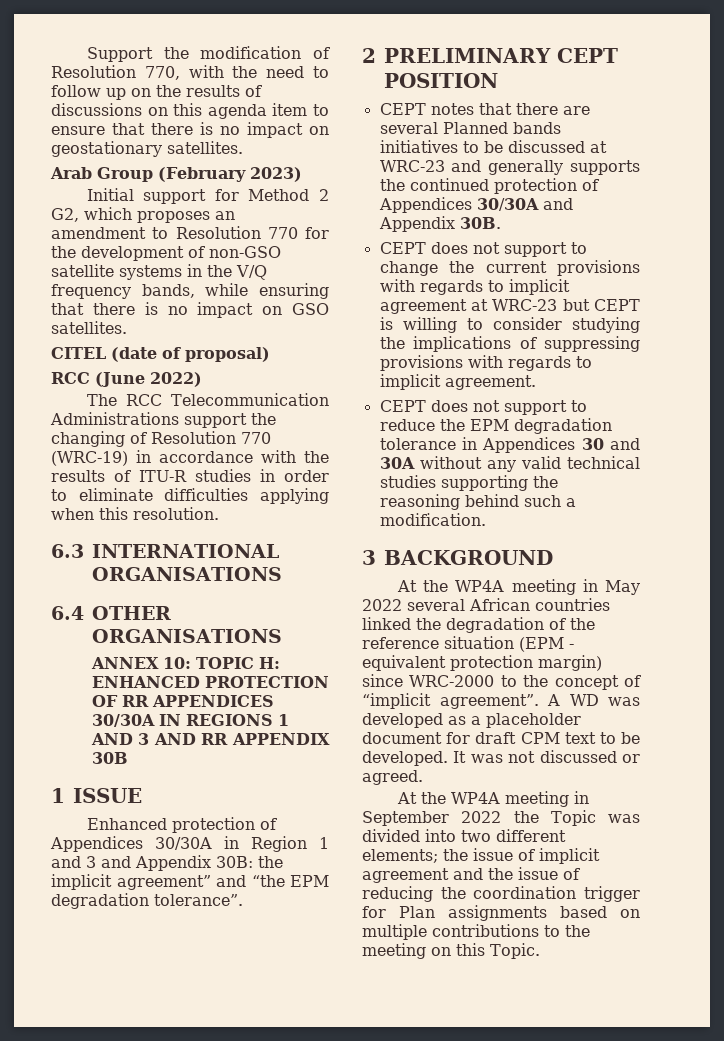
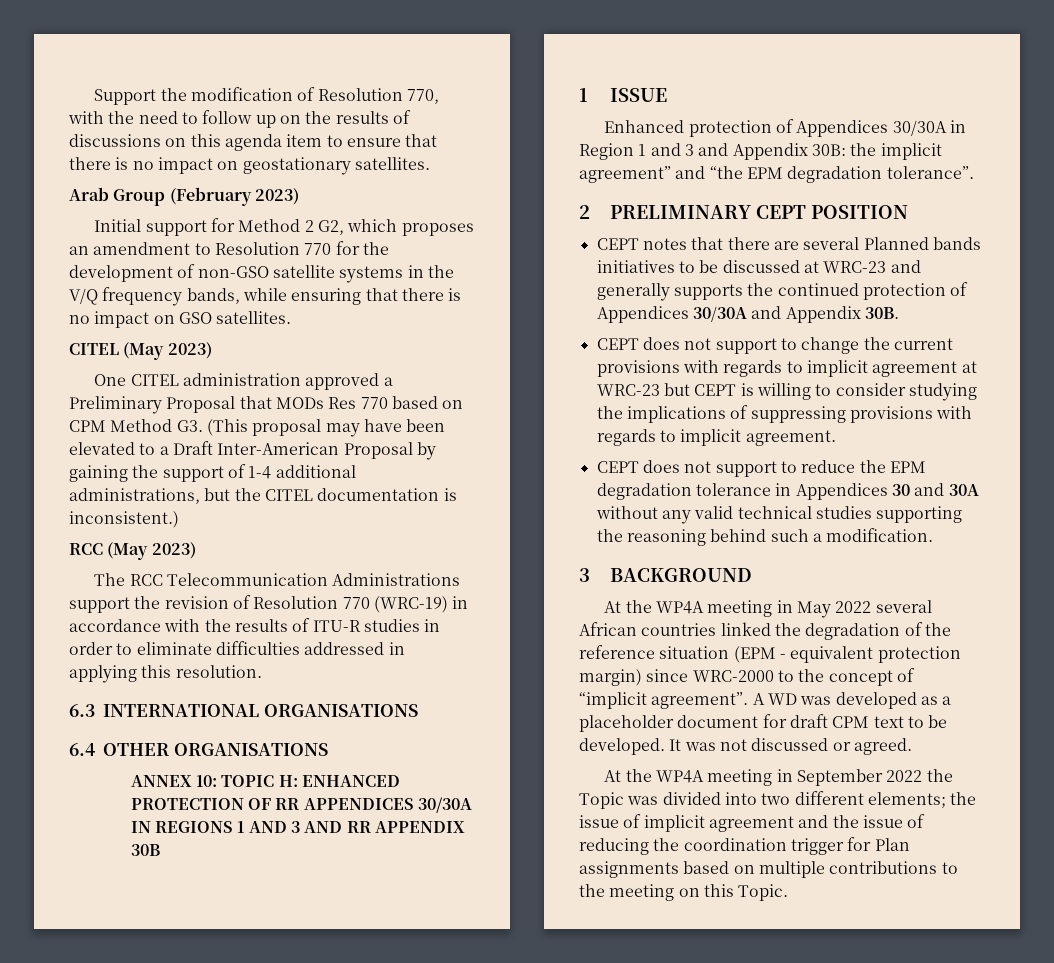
[111,347,270,362] [51,372,202,387] (date of proposal) // RCC (June 2022) -> [123,342,212,360] [94,373,393,390] [69,396,464,414] [69,419,446,437] [69,441,436,460] [69,464,356,482] [69,488,457,504] [69,511,179,528] [69,542,196,560] (May 2023) // One CITEL administration approved a Preliminary Proposal that MODs Res 770 based on CPM Method G3. (This proposal may have been elevated to a Draft Inter-American Proposal by gaining the support of 1-4 additional administrations, but the CITEL documentation is inconsistent.) // RCC (May 2023)
[51,431,125,447] changing -> [164,596,229,609] revision
[260,488,329,504] [51,508,94,520] applying when -> [304,642,405,655] [69,665,137,683] addressed in applying

